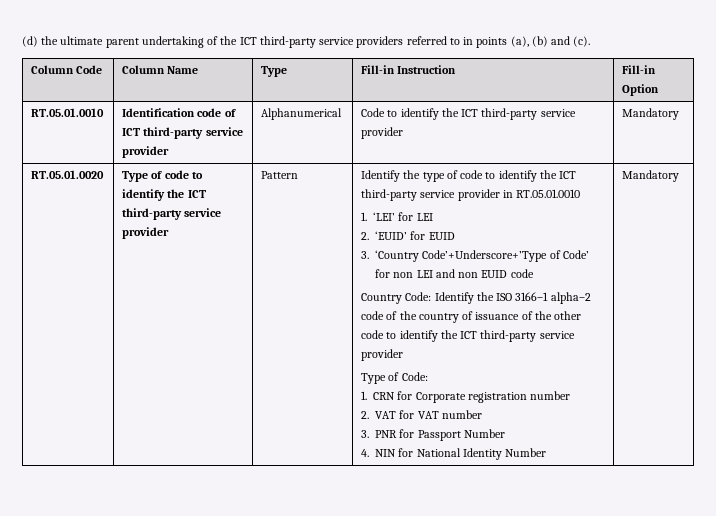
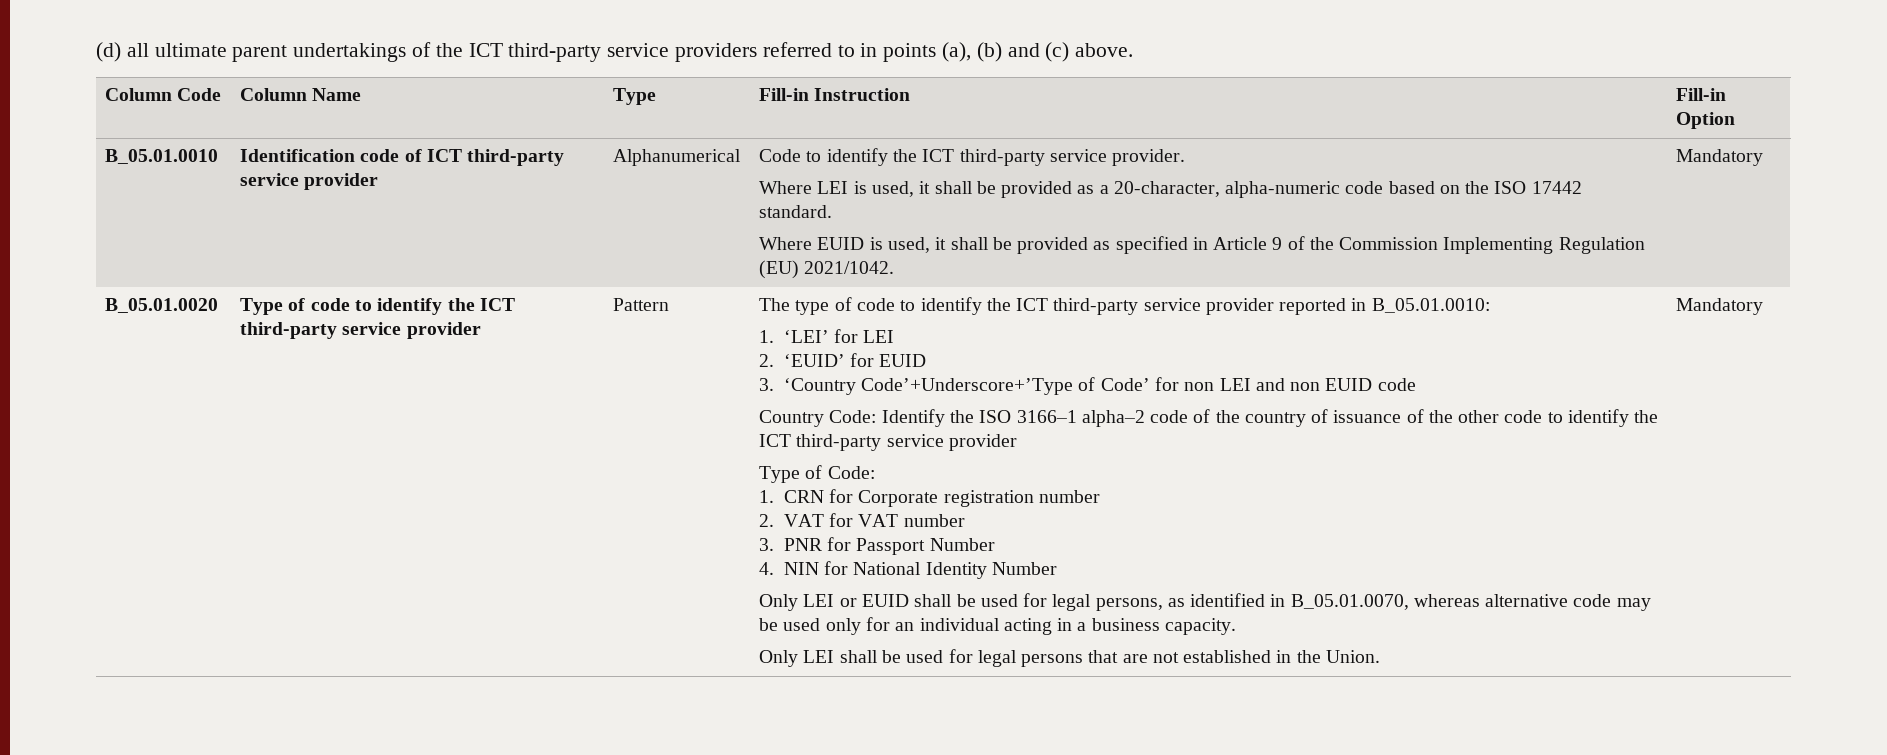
[41,36,59,45] the -> [126,43,149,57] all
[141,36,204,48] undertaking -> [293,43,407,62] undertakings
[573,36,591,47] (c). -> [1045,42,1134,62] (c) above.
[31,108,105,117] RT.05.01.0010 -> [105,149,219,164] B_05.01.0010
[361,127,404,139] provider -> [1112,149,1186,166] [759,181,1582,198] [759,205,833,218] [759,236,1645,254] [759,260,895,279] provider. // Where LEI is used, it shall be provided as a 20-character, alpha-numeric code based on the ISO 17442 standard. // Where EUID is used, it shall be provided as specified in Article 9 of the Commission Implementing Regulation (EU) 2021/1042.
[31,170,105,179] RT.05.01.0020 -> [105,298,219,313] B_05.01.0020
[361,170,421,182] Identify the -> [759,298,791,311] The
[502,189,581,198] in RT.05.01.0010 -> [1279,298,1490,315] reported in B_05.01.0010:
(547, 452) none -> [759,593,1651,611] [759,617,1236,635] [759,649,1380,667] // Only LEI or EUID shall be used for legal persons, as identified in B_05.01.0070, whereas alternative code may be used only for an individual acting in a business capacity. // Only LEI shall be used for legal persons that are not established in the Union.

